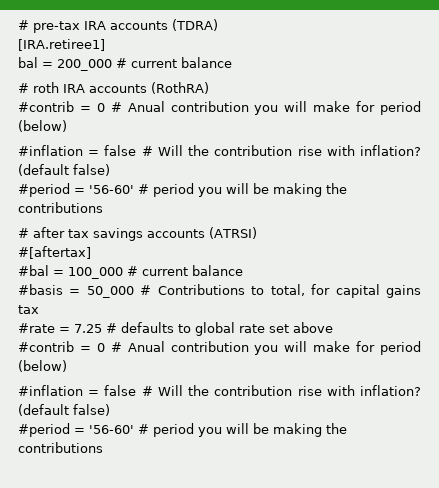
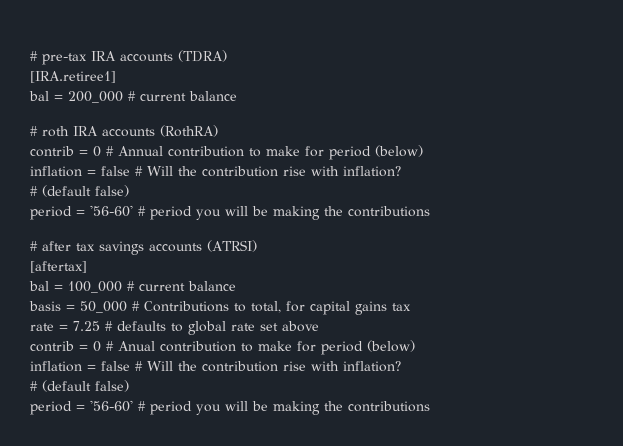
[18,101,421,115] [18,120,67,132] [18,145,422,156] [18,164,110,176] [18,183,70,197] #contrib = 0 # Anual contribution you will make for period (below) // #inflation = false # Will the contribution rise with inflation? (default false) // #period -> [30,145,423,160] [30,166,401,177] [30,185,129,197] [30,206,72,220] contrib = 0 # Annual contribution to make for period (below) // inflation = false # Will the contribution rise with inflation? // # (default false) // period
[18,246,91,259] [18,265,49,276] #[aftertax] // #bal -> [30,261,87,273] [29,281,49,291] [aftertax] // bal
[18,284,63,295] #basis -> [29,301,61,311] basis
[18,323,55,333] #rate -> [30,323,54,331] rate
[18,341,421,355] [18,360,67,372] [18,385,422,396] [18,404,110,416] [18,423,70,437] #contrib = 0 # Anual contribution you will make for period (below) // #inflation = false # Will the contribution rise with inflation? (default false) // #period -> [30,340,415,355] [30,361,401,372] [30,380,129,392] [30,401,72,415] contrib = 0 # Anual contribution to make for period (below) // inflation = false # Will the contribution rise with inflation? // # (default false) // period

